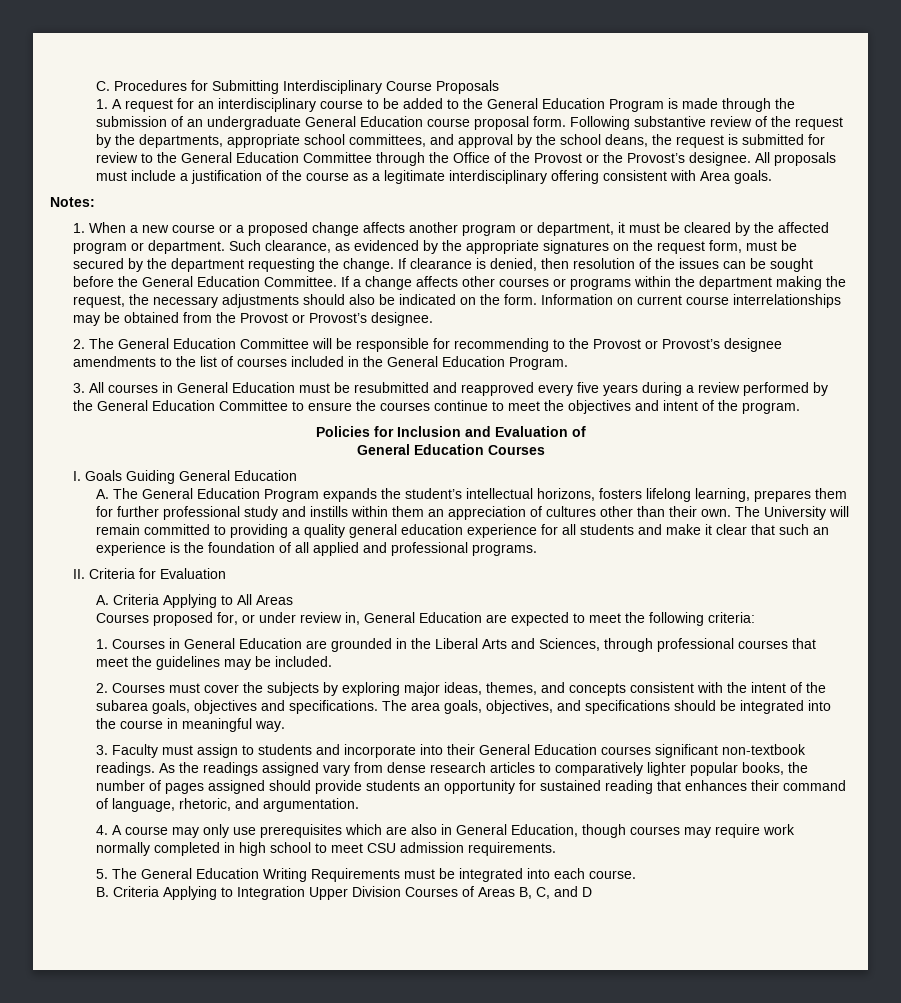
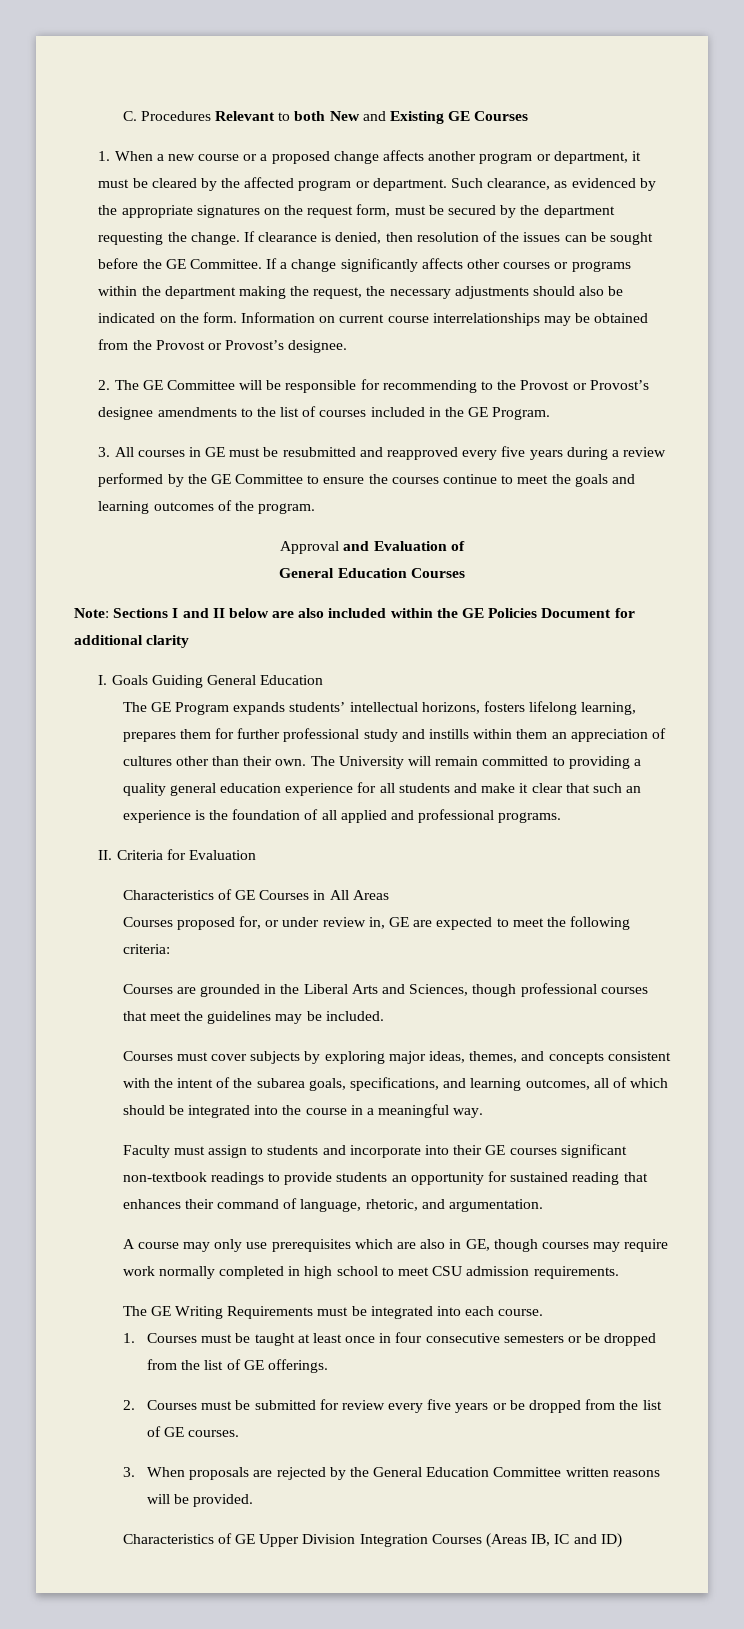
[191,80,500,94] [96,98,796,112] [96,116,844,130] [96,134,826,148] [96,152,837,166] [96,170,773,184] [50,197,95,207] for Submitting Interdisciplinary Course Proposals // 1. A request for an interdisciplinary course to be added to the General Education Program is made through the submission of an undergraduate General Education course proposal form. Following substantive review of the request by the departments, appropriate school committees, and approval by the school deans, the request is submitted for review to the General Education Committee through the Office of the Provost or the Provost’s designee. All proposals must include a justification of the course as a legitimate interdisciplinary offering consistent with Area goals. // Notes: -> [215,111,529,124] Relevant to both New and Existing GE Courses
[142,276,261,287] General Education -> [165,259,186,269] GE
(413, 283) none -> [340,258,418,272] significantly
[118,338,237,349] General Education -> [142,380,163,390] GE
[387,356,506,367] General Education -> [468,407,489,417] GE
[177,382,296,393] General Education -> [205,447,226,457] GE
[97,400,216,411] General Education -> [210,474,231,484] GE
[568,400,699,414] objectives and intent -> [574,474,635,487] [98,501,214,514] goals and learning outcomes
[315,426,461,437] Policies for Inclusion -> [280,541,340,554] Approval
(545, 450) none -> [74,608,635,618] [74,635,190,648] // Note: Sections I and II below are also included within the GE Policies Document for additional clarity
[96,488,463,502] A. The General Education Program expands the student’s -> [122,702,346,715] The GE Program expands students’
[96,594,234,608] A. Criteria Applying to -> [122,889,326,900] Characteristics of GE Courses in
[364,612,483,623] General Education -> [388,917,409,927] GE
[96,638,303,649] 1. Courses in General Education -> [122,984,173,994] Courses
[604,638,654,652] through -> [472,984,517,997] though
[96,683,109,693] 2. -> (384, 1016) none
[243,682,264,693] the -> (248, 1057) none
[194,700,671,714] objectives and specifications. The area goals, objectives, and specifications -> [349,1077,669,1091] specifications, and learning outcomes, all of which
(179, 723) none -> [366,1108,374,1115] a
[96,745,109,755] 3. -> (484, 1113) none
[479,744,598,755] General Education -> [485,1145,506,1155] GE
[96,762,809,776] [96,780,312,794] readings. As the readings assigned vary from dense research articles to comparatively lighter popular books, the number of pages assigned should -> [210,1172,281,1185] readings to
[96,825,109,835] 4. -> (543, 1205) none
[456,824,579,837] General Education, -> [465,1239,490,1251] GE,
[96,868,260,879] 5. The General Education -> [122,1306,171,1316] The GE
[96,886,593,900] B. Criteria Applying to Integration Upper Division Courses of Areas B, C, and D -> [122,1332,657,1346] [146,1359,328,1373] [122,1399,662,1413] [146,1426,240,1437] [122,1467,660,1480] [146,1494,254,1507] [122,1533,622,1548] 1. Courses must be taught at least once in four consecutive semesters or be dropped from the list of GE offerings. // 2. Courses must be submitted for review every five years or be dropped from the list of GE courses. // 3. When proposals are rejected by the General Education Committee written reasons will be provided. // Characteristics of GE Upper Division Integration Courses (Areas IB, IC and ID)

